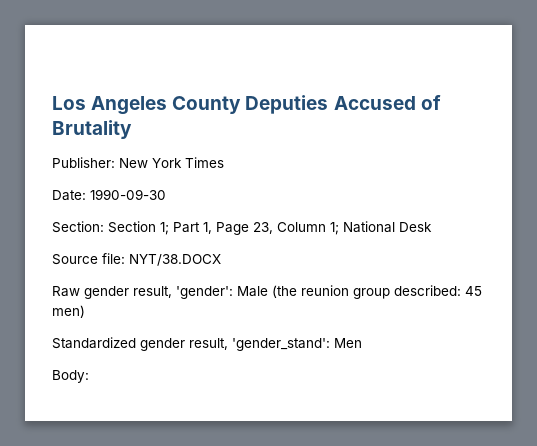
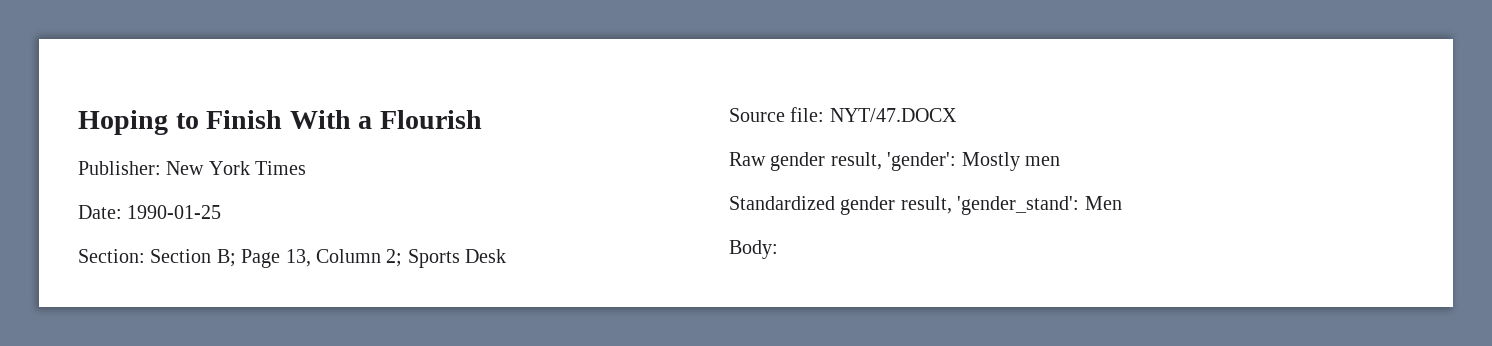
[52,95,441,115] [52,120,132,139] Los Angeles County Deputies Accused of Brutality -> [78,110,482,135] Hoping to Finish With a Flourish
[90,189,166,200] 1990-09-30 -> [127,205,222,219] 1990-01-25
[160,221,395,235] 1; Part 1, Page 23, Column 1; National -> [216,249,460,268] B; Page 13, Column 2; Sports
[129,254,221,266] NYT/38.DOCX -> [829,108,957,122] NYT/47.DOCX
[237,285,482,299] [52,305,85,318] Male (the reunion group described: 45 men) -> [961,152,1060,171] Mostly men

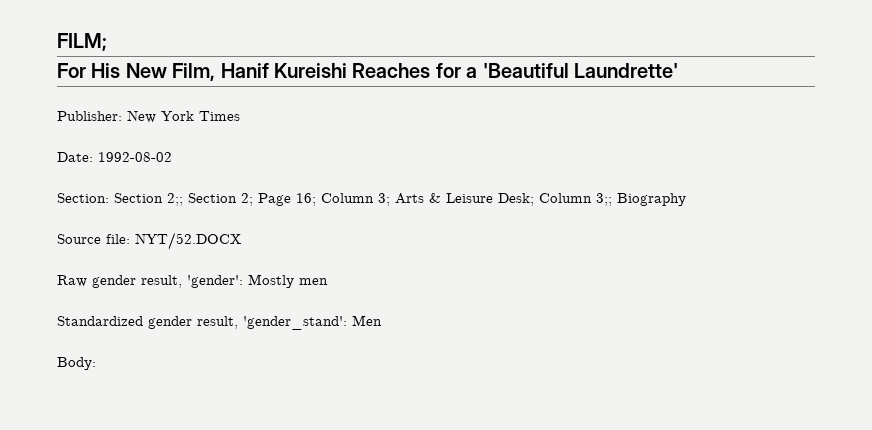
[78,110,482,135] Hoping to Finish With a Flourish -> [57,33,107,51] [57,63,678,81] FILM; // For His New Film, Hanif Kureishi Reaches for a 'Beautiful Laundrette'
[127,205,222,219] 1990-01-25 -> [98,152,172,162] 1992-08-02
[216,249,507,268] B; Page 13, Column 2; Sports Desk -> [167,193,686,206] 2;; Section 2; Page 16; Column 3; Arts & Leisure Desk; Column 3;; Biography
[829,108,957,122] NYT/47.DOCX -> [135,232,241,250] NYT/52.DOCX

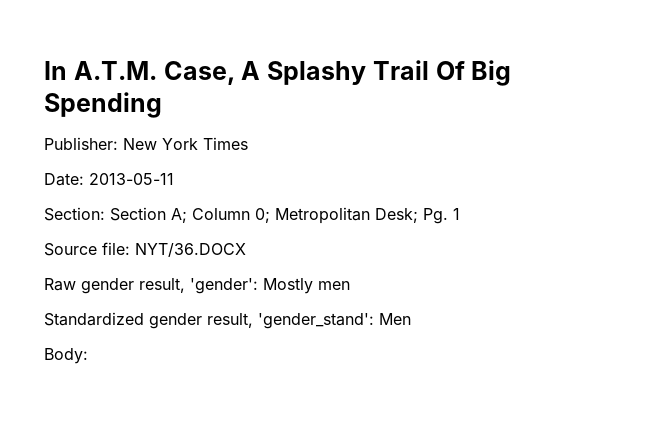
[57,33,107,51] [57,63,678,81] FILM; // For His New Film, Hanif Kureishi Reaches for a 'Beautiful Laundrette' -> [44,60,512,86] [44,92,162,118] In A.T.M. Case, A Splashy Trail Of Big Spending
[98,152,172,162] 1992-08-02 -> [89,173,174,185] 2013-05-11
[167,193,686,206] 2;; Section 2; Page 16; Column 3; Arts & Leisure Desk; Column 3;; Biography -> [171,207,460,224] A; Column 0; Metropolitan Desk; Pg. 1
[135,232,241,250] NYT/52.DOCX -> [135,243,246,257] NYT/36.DOCX

